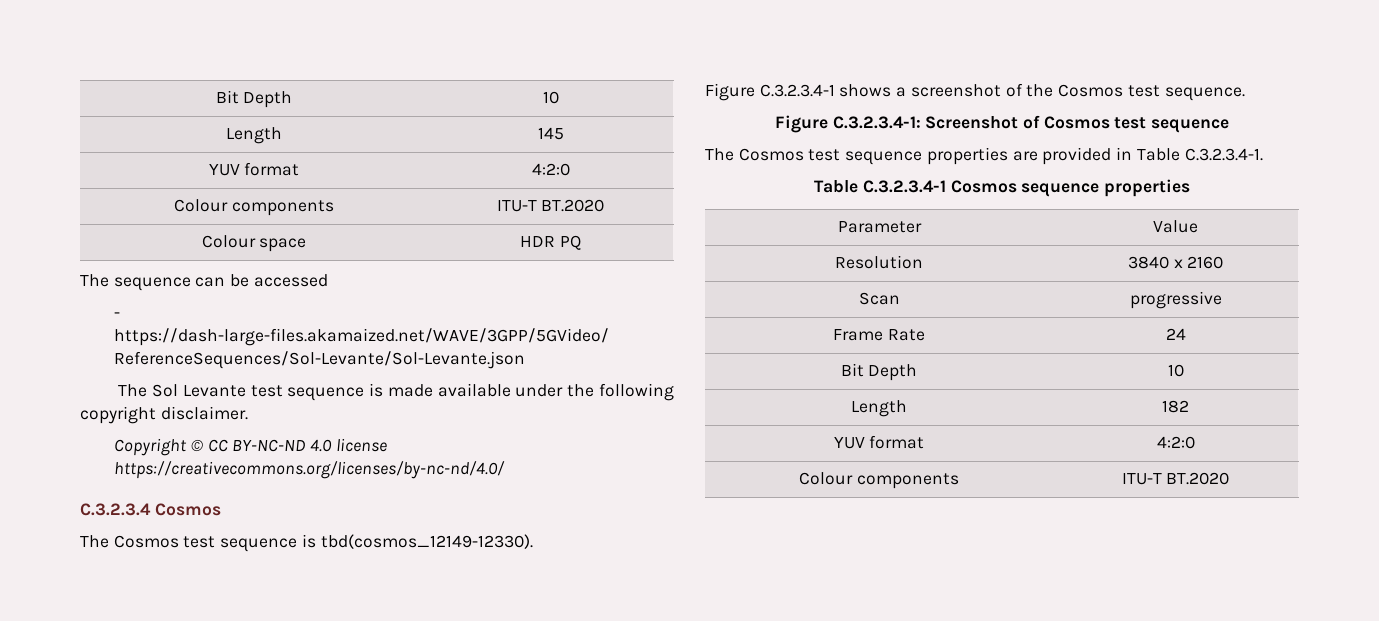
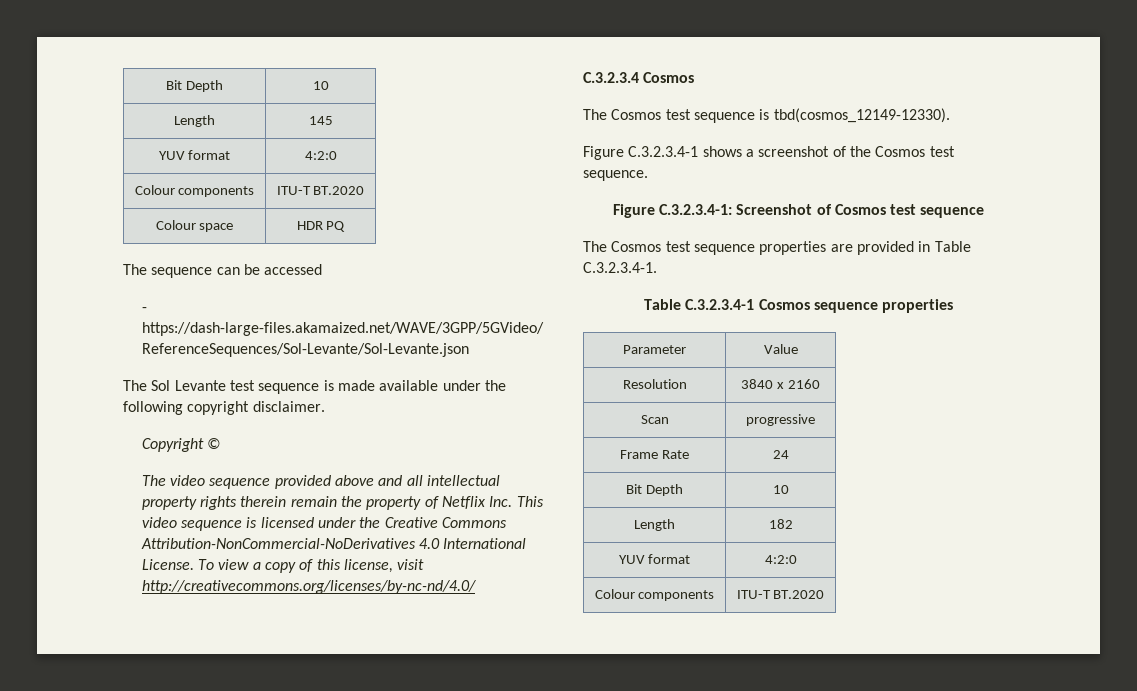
[207,438,387,452] [114,461,506,479] CC BY-NC-ND 4.0 license https://creativecommons.org/licenses/by-nc-nd/4.0/ -> [141,475,501,489] [141,496,544,510] [141,517,508,531] [140,538,527,549] [141,559,425,573] [141,580,476,594] // The video sequence provided above and all intellectual property rights therein remain the property of Netflix Inc. This video sequence is licensed under the Creative Commons Attribution-NonCommercial-NoDerivatives 4.0 International License. To view a copy of this license, visit http://creativecommons.org/licenses/by-nc-nd/4.0/

